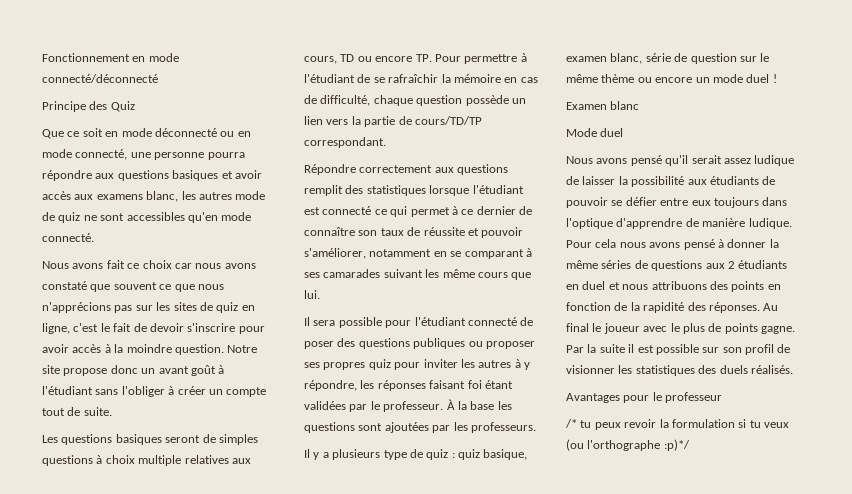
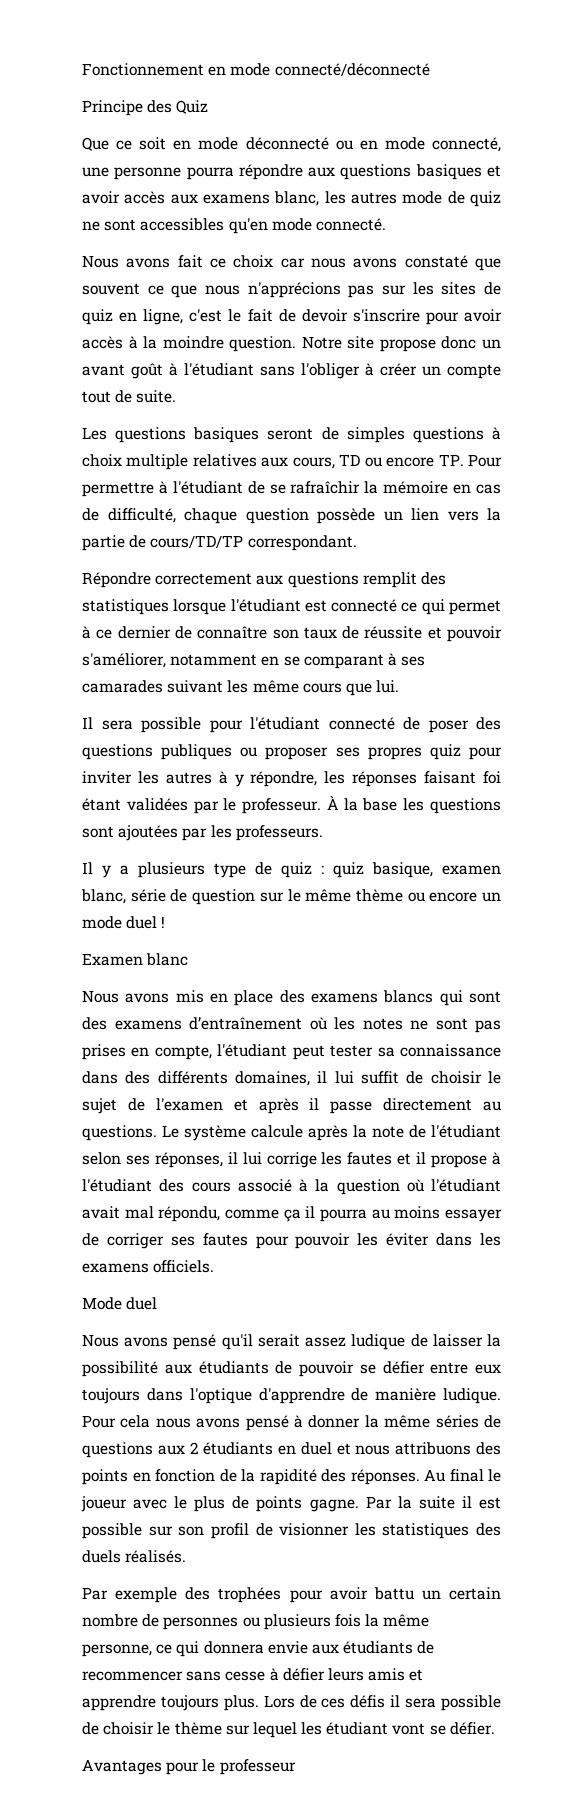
(640, 105) none -> [82,990,501,1006] [82,1017,501,1033] [82,1044,501,1060] [82,1071,501,1086] [82,1098,501,1114] [82,1125,501,1141] [82,1152,502,1168] [82,1179,501,1195] [82,1206,502,1222] [82,1233,502,1249] [82,1260,215,1273] // Nous avons mis en place des examens blancs qui sont des examens d’entraînement où les notes ne sont pas prises en compte, l'étudiant peut tester sa connaissance dans des différents domaines, il lui suffit de choisir le sujet de l'examen et après il passe directement au questions. Le système calcule après la note de l'étudiant selon ses réponses, il lui corrige les fautes et il propose à l'étudiant des cours associé à la question où l'étudiant avait mal répondu, comme ça il pourra au moins essayer de corriger ses fautes pour pouvoir les éviter dans les examens officiels.
[566,392,723,403] [565,419,789,430] [566,439,690,451] Avantages pour le professeur // /* tu peux revoir la formulation si tu veux (ou l'orthographe :p)*/ -> [82,1587,501,1603] [82,1614,430,1630] [82,1641,435,1657] [82,1668,424,1681] [82,1695,502,1711] [82,1722,495,1738] [82,1759,296,1775] Par exemple des trophées pour avoir battu un certain nombre de personnes ou plusieurs fois la même personne, ce qui donnera envie aux étudiants de recommencer sans cesse à défier leurs amis et apprendre toujours plus. Lors de ces défis il sera possible de choisir le thème sur lequel les étudiant vont se défier. // Avantages pour le professeur

